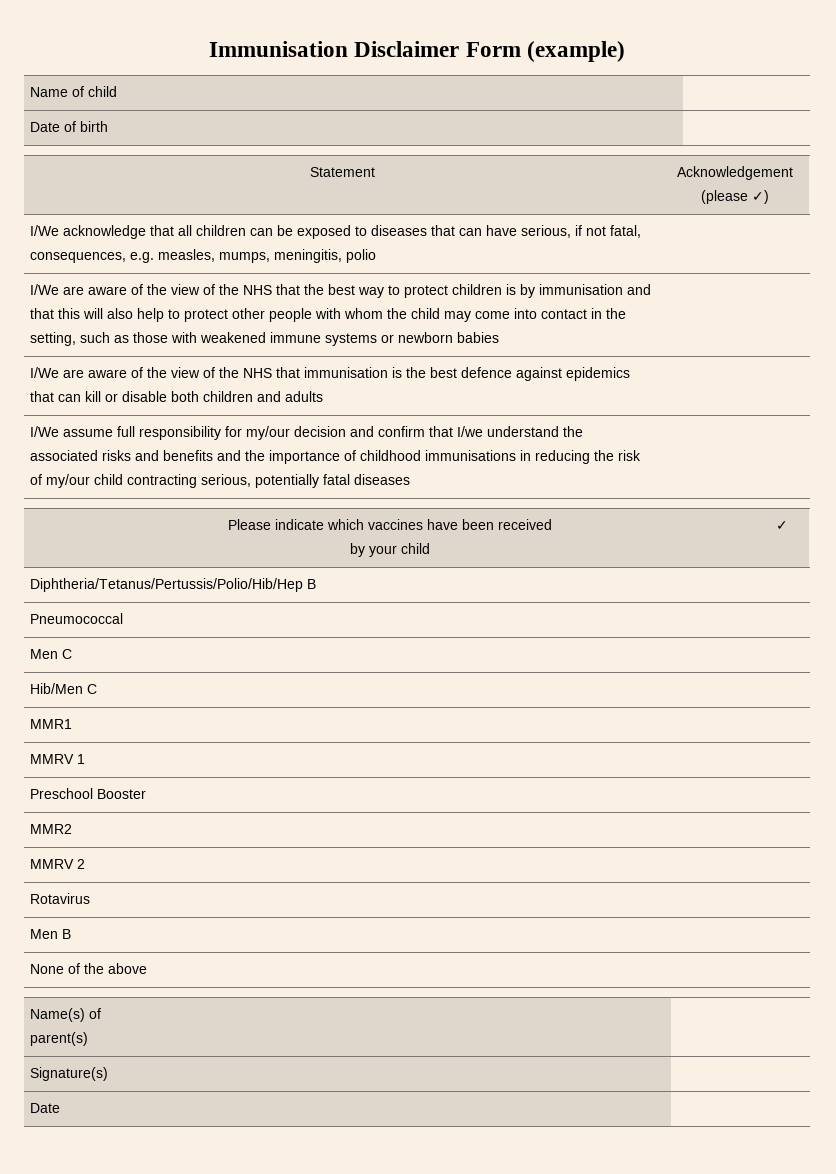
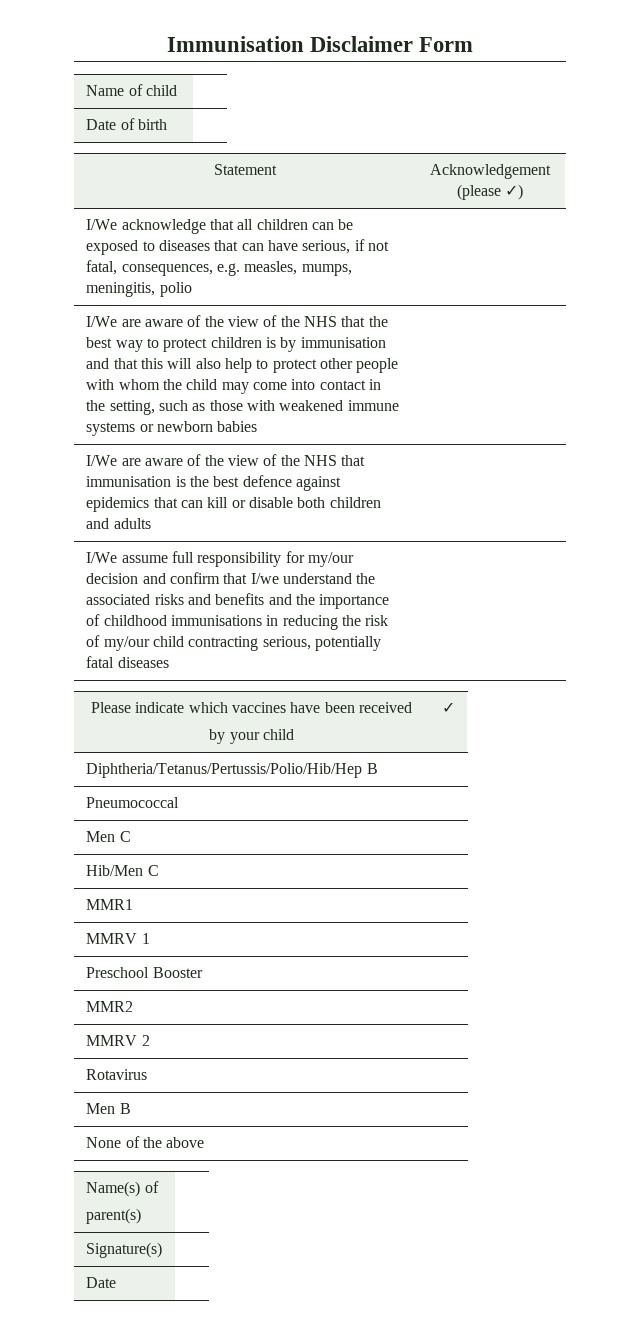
[526,41,625,62] (example) -> (474, 44) none

